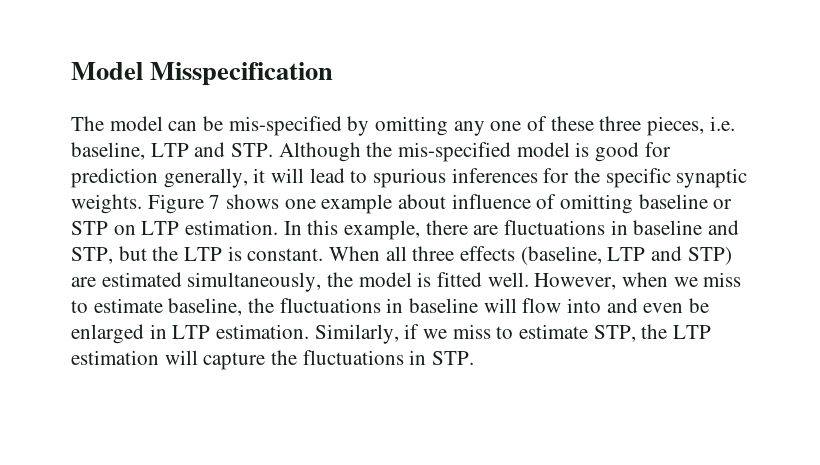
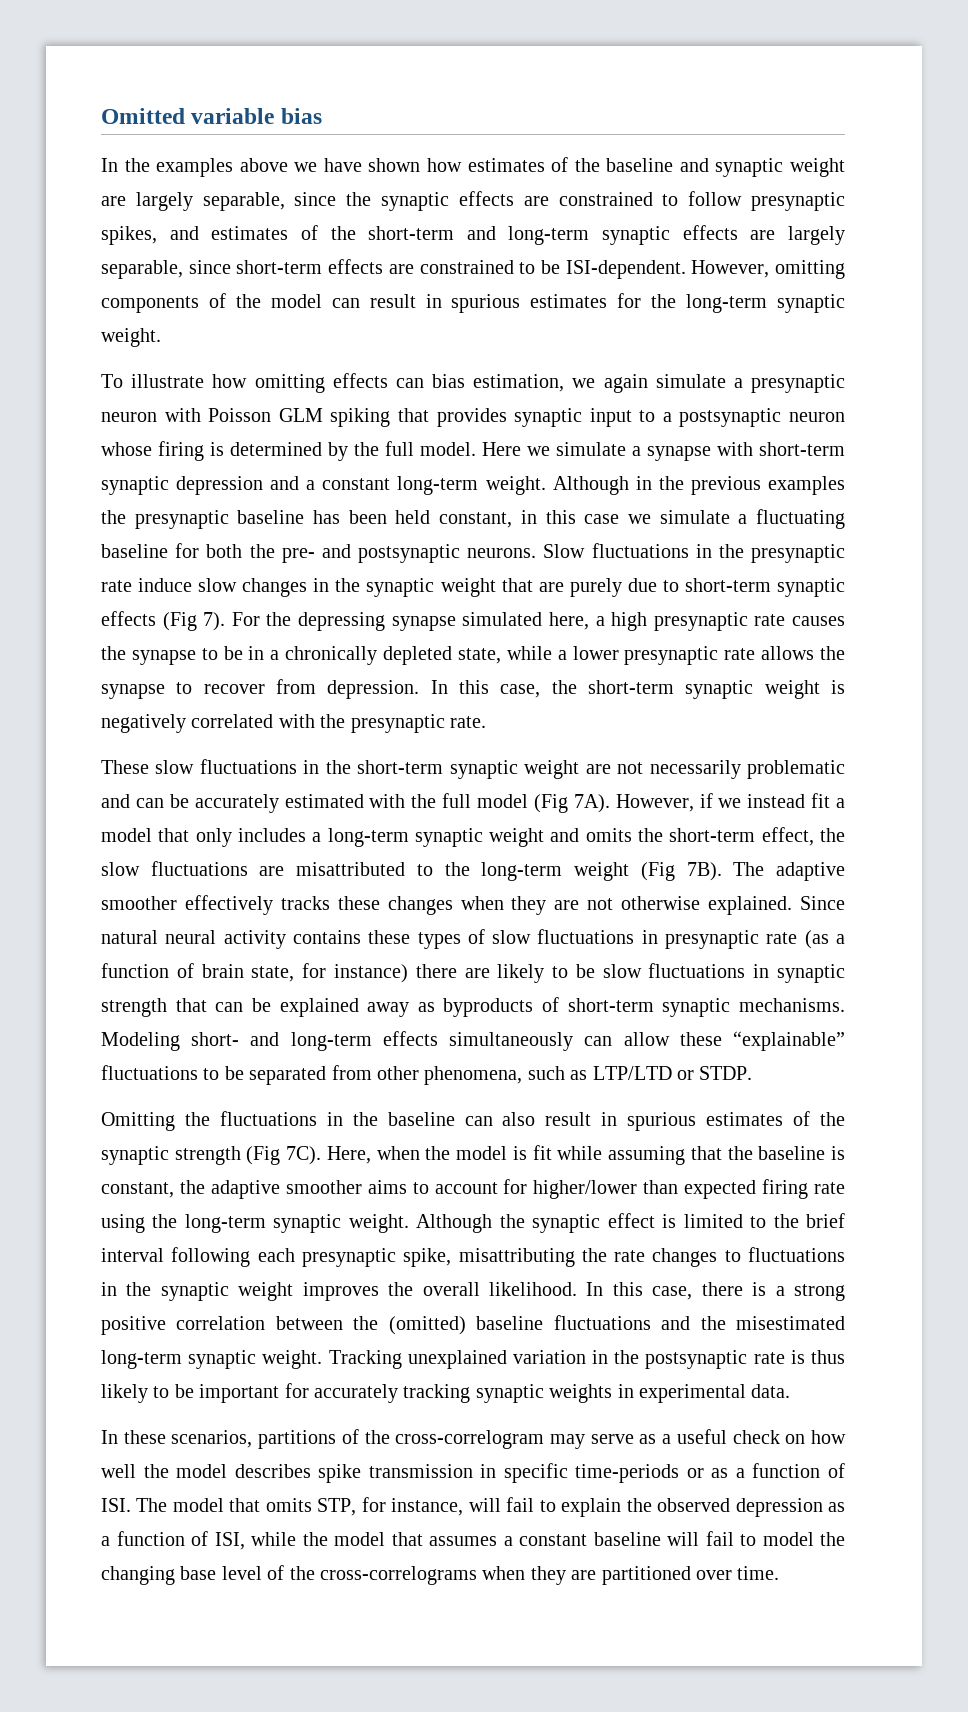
[71,62,334,86] [71,116,735,136] [71,142,671,162] [71,168,748,188] [71,194,733,214] [71,220,740,240] [71,246,732,265] [71,272,742,292] [71,298,710,316] [71,324,712,344] [71,350,475,370] Model Misspecification // The model can be mis-specified by omitting any one of these three pieces, i.e. baseline, LTP and STP. Although the mis-specified model is good for prediction generally, it will lead to spurious inferences for the specific synaptic weights. Figure 7 shows one example about influence of omitting baseline or STP on LTP estimation. In this example, there are fluctuations in baseline and STP, but the LTP is constant. When all three effects (baseline, LTP and STP) are estimated simultaneously, the model is fitted well. However, when we miss to estimate baseline, the fluctuations in baseline will flow into and even be enlarged in LTP estimation. Similarly, if we miss to estimate STP, the LTP estimation will capture the fluctuations in STP. -> [101,108,322,124] [101,157,845,177] [101,191,846,211] [101,225,845,245] [101,259,845,279] [101,293,845,313] [101,328,161,347] [101,373,845,393] [101,408,845,427] [101,441,845,461] [101,476,845,495] [101,509,845,529] [101,543,845,563] [101,578,845,597] [101,611,845,631] [101,646,846,665] [101,679,846,699] [101,714,486,733] [101,759,846,779] [101,793,845,813] [101,827,845,847] [101,861,846,881] [101,895,846,915] [101,929,845,949] [101,963,846,983] [101,997,845,1017] [101,1031,845,1051] [101,1065,753,1085] [101,1111,845,1131] [101,1145,846,1165] [101,1179,845,1199] [101,1213,845,1233] [101,1247,845,1267] [101,1282,846,1301] [101,1315,846,1335] [101,1350,845,1369] [101,1383,791,1403] [101,1429,846,1449] [101,1463,846,1483] [101,1497,845,1517] [101,1531,845,1550] [101,1565,780,1585] Omitted variable bias // In the examples above we have shown how estimates of the baseline and synaptic weight are largely separable, since the synaptic effects are constrained to follow presynaptic spikes, and estimates of the short-term and long-term synaptic effects are largely separable, since short-term effects are constrained to be ISI-dependent. However, omitting components of the model can result in spurious estimates for the long-term synaptic weight. // To illustrate how omitting effects can bias estimation, we again simulate a presynaptic neuron with Poisson GLM spiking that provides synaptic input to a postsynaptic neuron whose firing is determined by the full model. Here we simulate a synapse with short-term synaptic depression and a constant long-term weight. Although in the previous examples the presynaptic baseline has been held constant, in this case we simulate a fluctuating baseline for both the pre- and postsynaptic neurons. Slow fluctuations in the presynaptic rate induce slow changes in the synaptic weight that are purely due to short-term synaptic effects (Fig 7). For the depressing synapse simulated here, a high presynaptic rate causes the synapse to be in a chronically depleted state, while a lower presynaptic rate allows the synapse to recover from depression. In this case, the short-term synaptic weight is negatively correlated with the presynaptic rate. // These slow fluctuations in the short-term synaptic weight are not necessarily problematic and can be accurately estimated with the full model (Fig 7A). However, if we instead fit a model that only includes a long-term synaptic weight and omits the short-term effect, the slow fluctuations are misattributed to the long-term weight (Fig 7B). The adaptive smoother effectively tracks these changes when they are not otherwise explained. Since natural neural activity contains these types of slow fluctuations in presynaptic rate (as a function of brain state, for instance) there are likely to be slow fluctuations in synaptic strength that can be explained away as byproducts of short-term synaptic mechanisms. Modeling short- and long-term effects simultaneously can allow these “explainable” fluctuations to be separated from other phenomena, such as LTP/LTD or STDP. // Omitting the fluctuations in the baseline can also result in spurious estimates of the synaptic strength (Fig 7C). Here, when the model is fit while assuming that the baseline is constant, the adaptive smoother aims to account for higher/lower than expected firing rate using the long-term synaptic weight. Although the synaptic effect is limited to the brief interval following each presynaptic spike, misattributing the rate changes to fluctuations in the synaptic weight improves the overall likelihood. In this case, there is a strong positive correlation between the (omitted) baseline fluctuations and the misestimated long-term synaptic weight. Tracking unexplained variation in the postsynaptic rate is thus likely to be important for accurately tracking synaptic weights in experimental data. // In these scenarios, partitions of the cross-correlogram may serve as a useful check on how well the model describes spike transmission in specific time-periods or as a function of ISI. The model that omits STP, for instance, will fail to explain the observed depression as a function of ISI, while the model that assumes a constant baseline will fail to model the changing base level of the cross-correlograms when they are partitioned over time.

